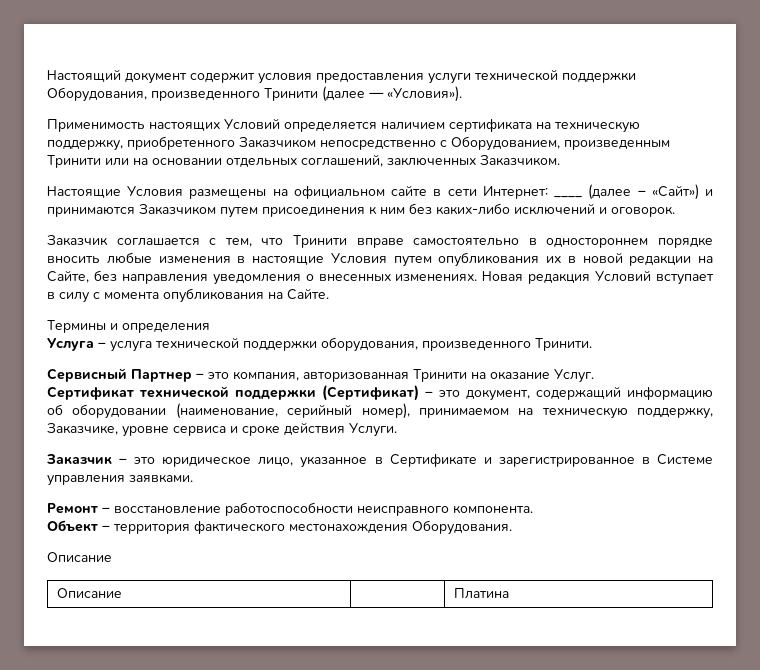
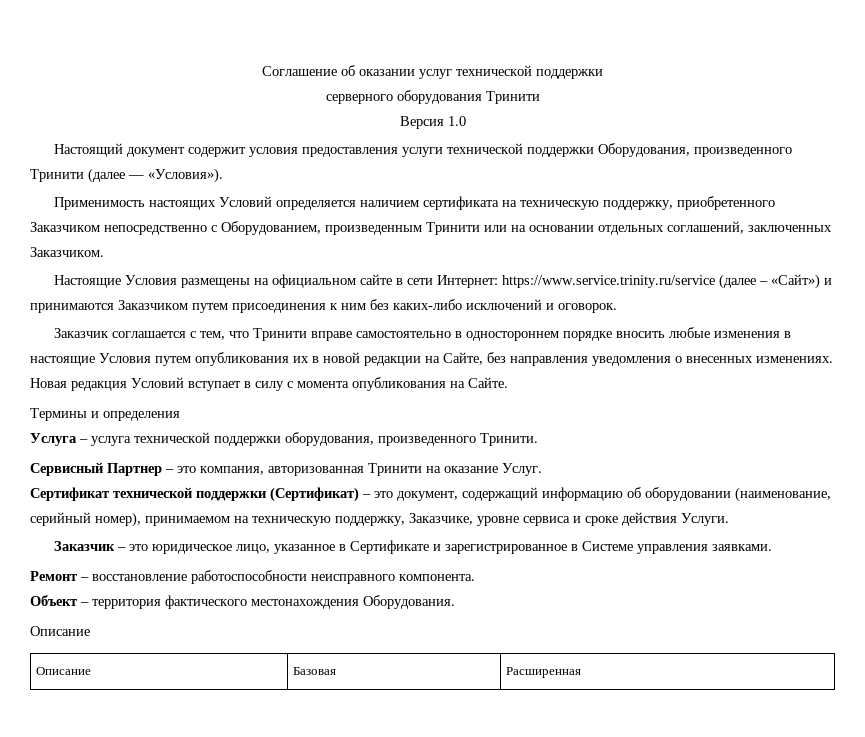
(47, 75) none -> [262,65,603,79] [325,90,540,104] [399,116,466,129] Соглашение об оказании услуг технической поддержки // серверного оборудования Тринити // Версия 1.0 //
[554,196,583,198] ____ -> [501,275,715,288] https://www.service.trinity.ru/service
[453,588,509,599] | Платина -> [293,667,337,675] [506,667,582,678] Базовая | Расширенная

